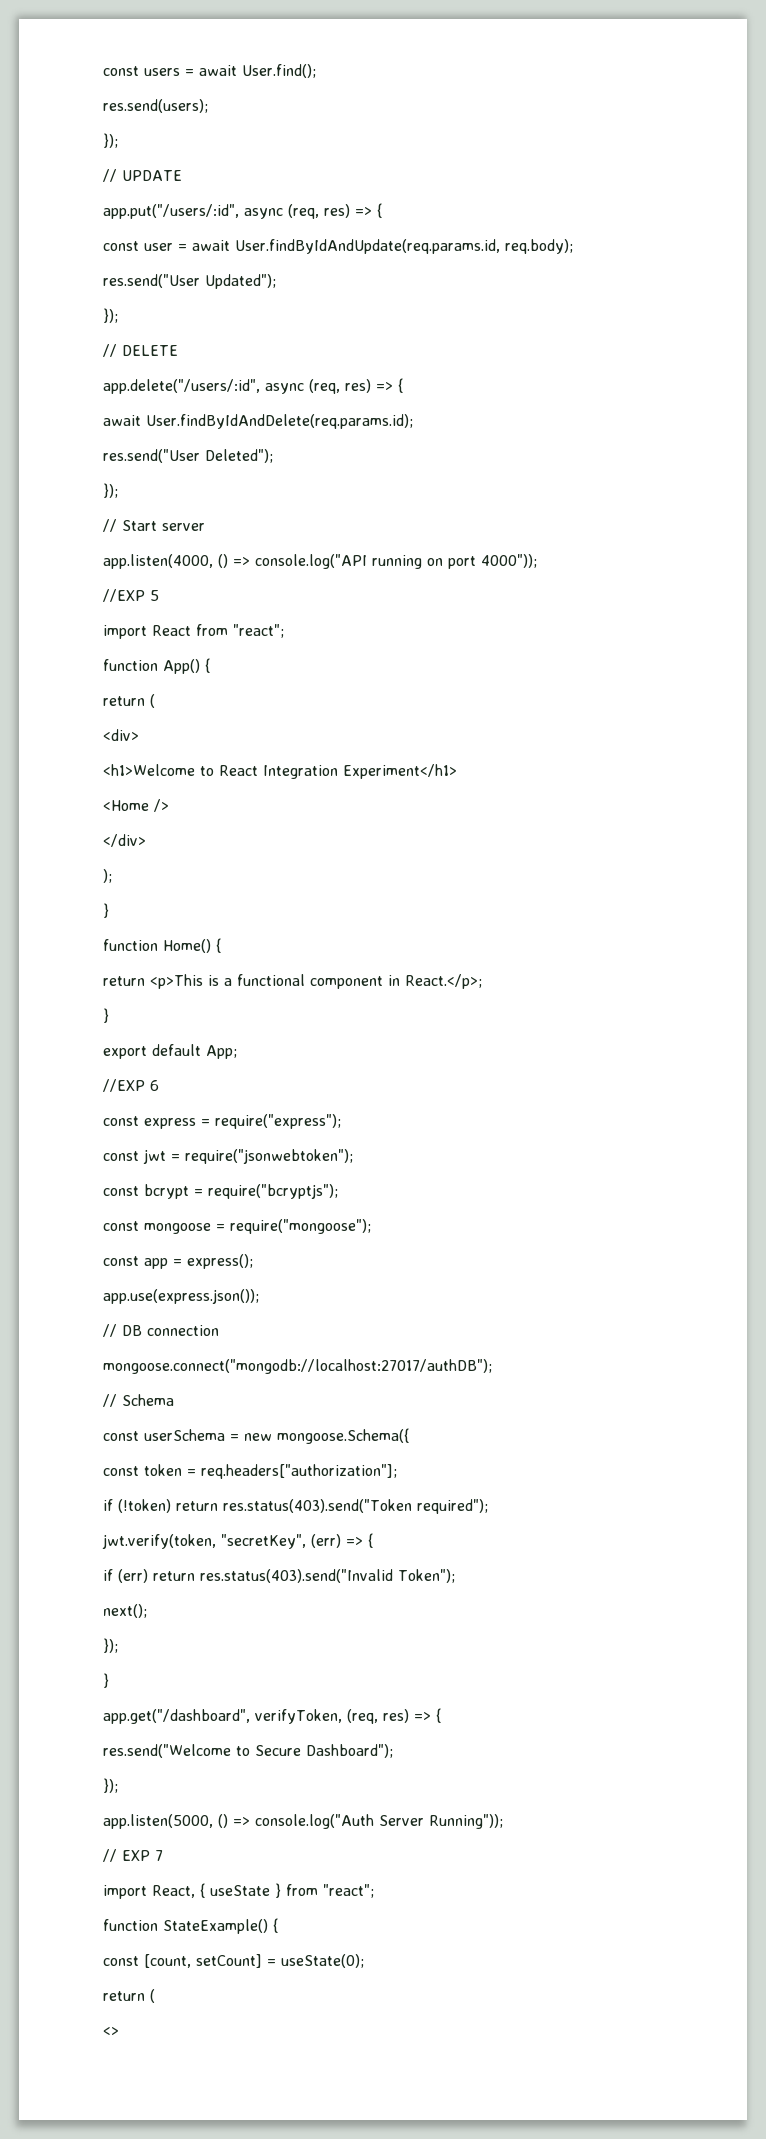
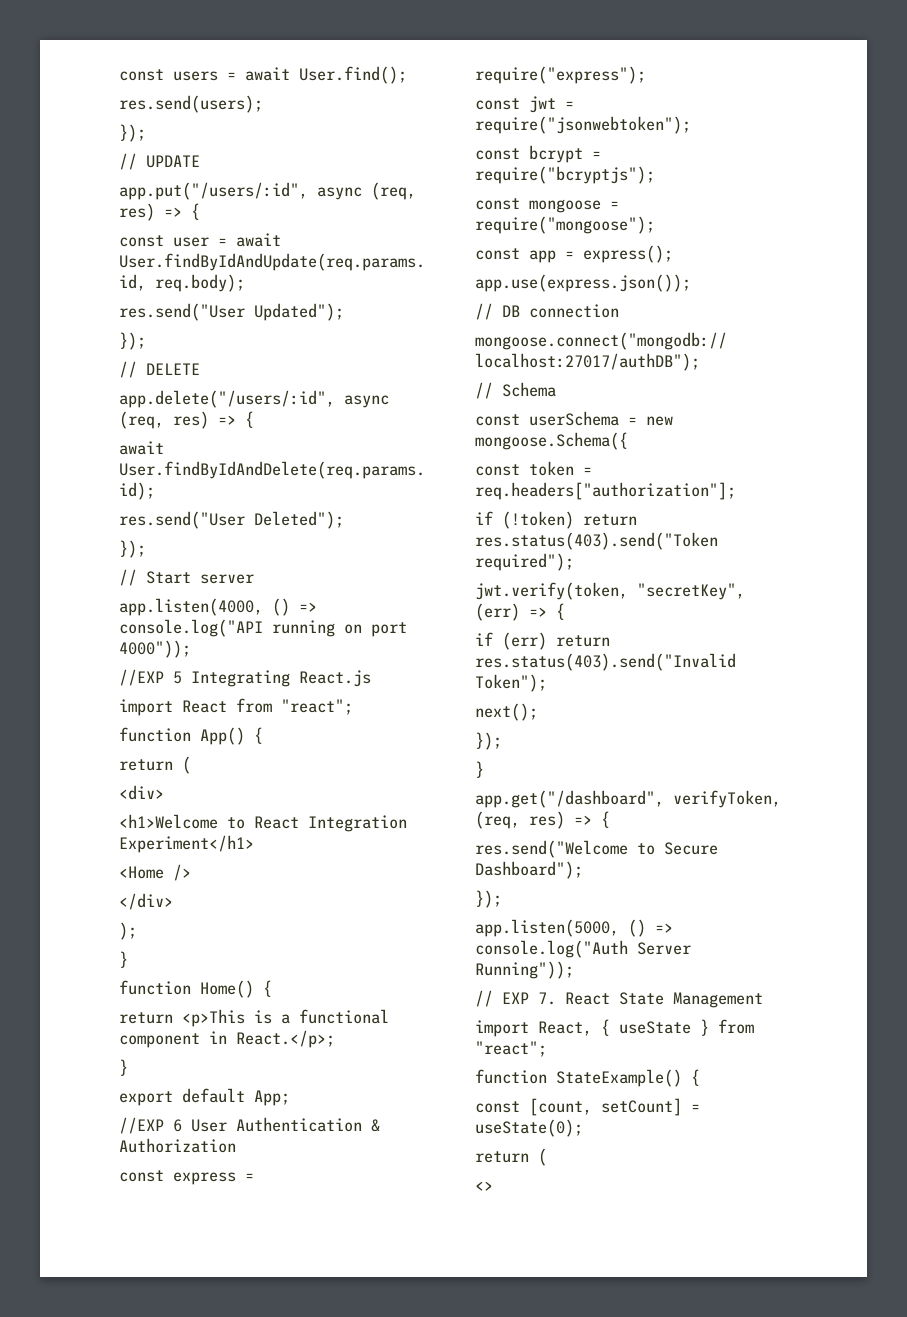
(159, 595) none -> [191,670,371,687] Integrating React.js
(159, 1085) none -> [191,1117,380,1132] [119,1138,236,1153] User Authentication & Authorization
[154,1850,163,1861] 7 -> [538,992,763,1008] 7. React State Management

